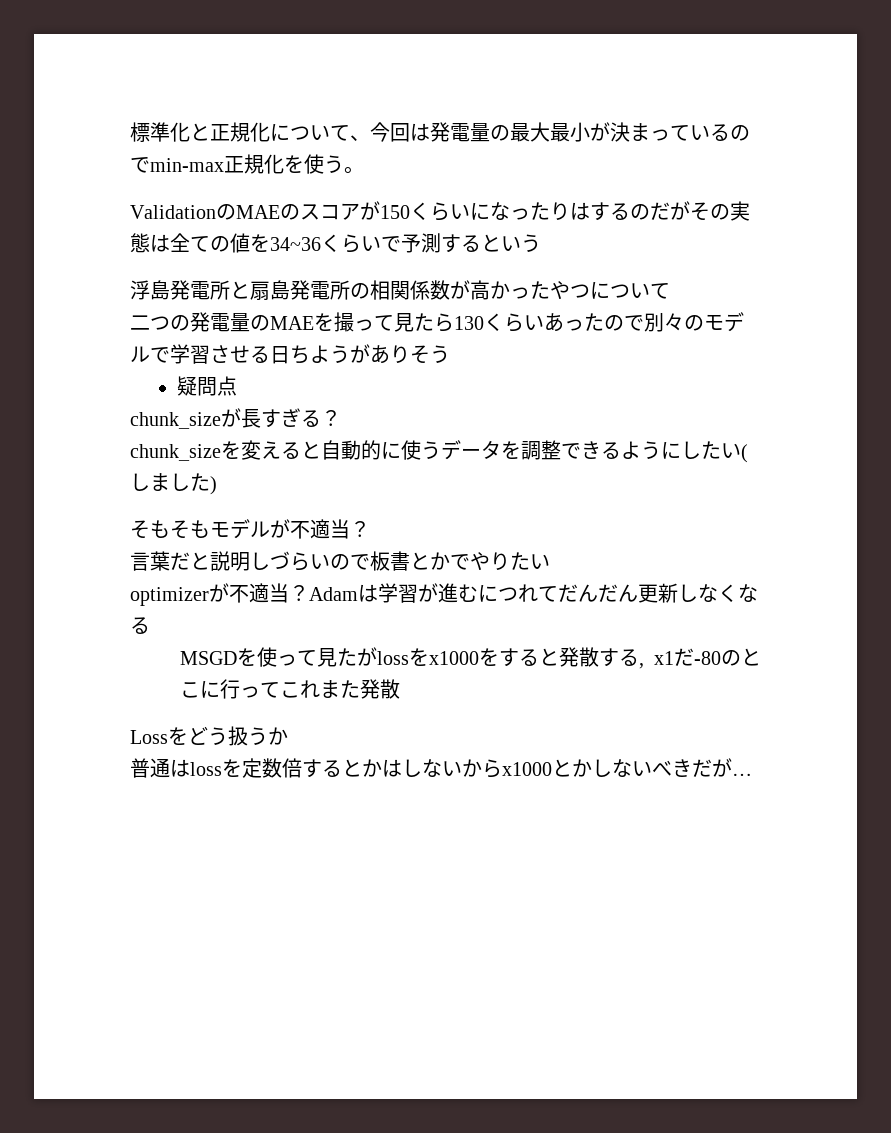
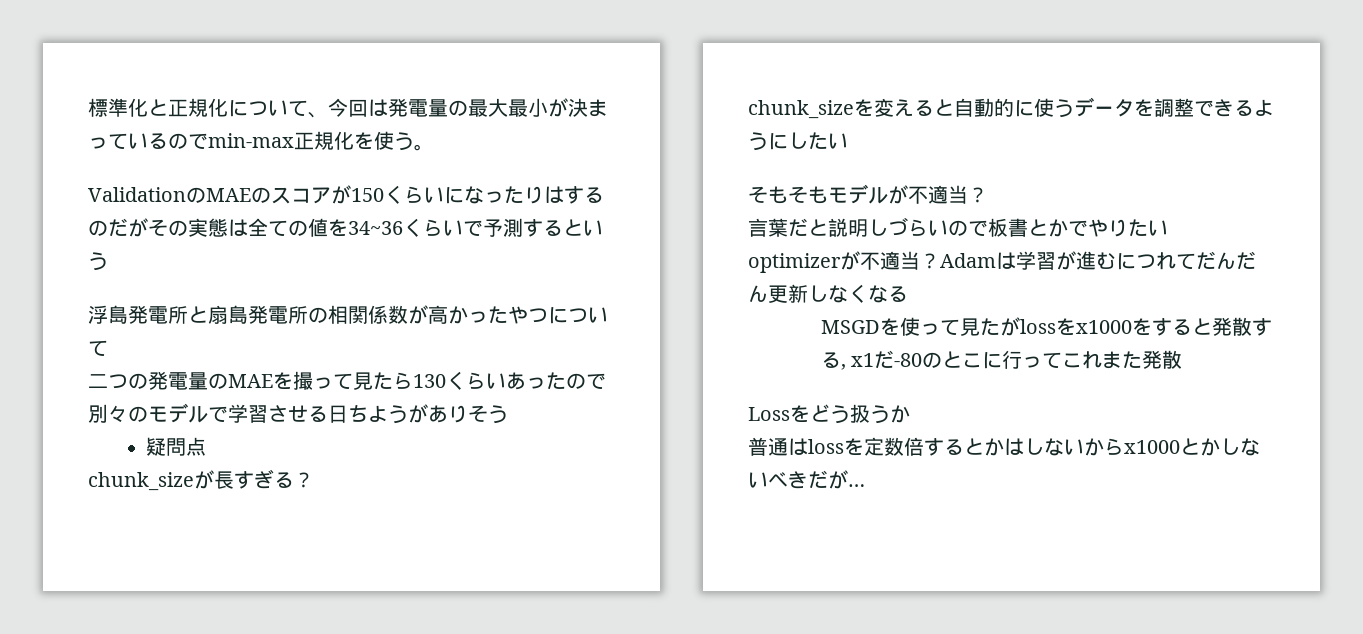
[741,444,748,463] [130,473,217,495] (しました) -> (848, 141) none

